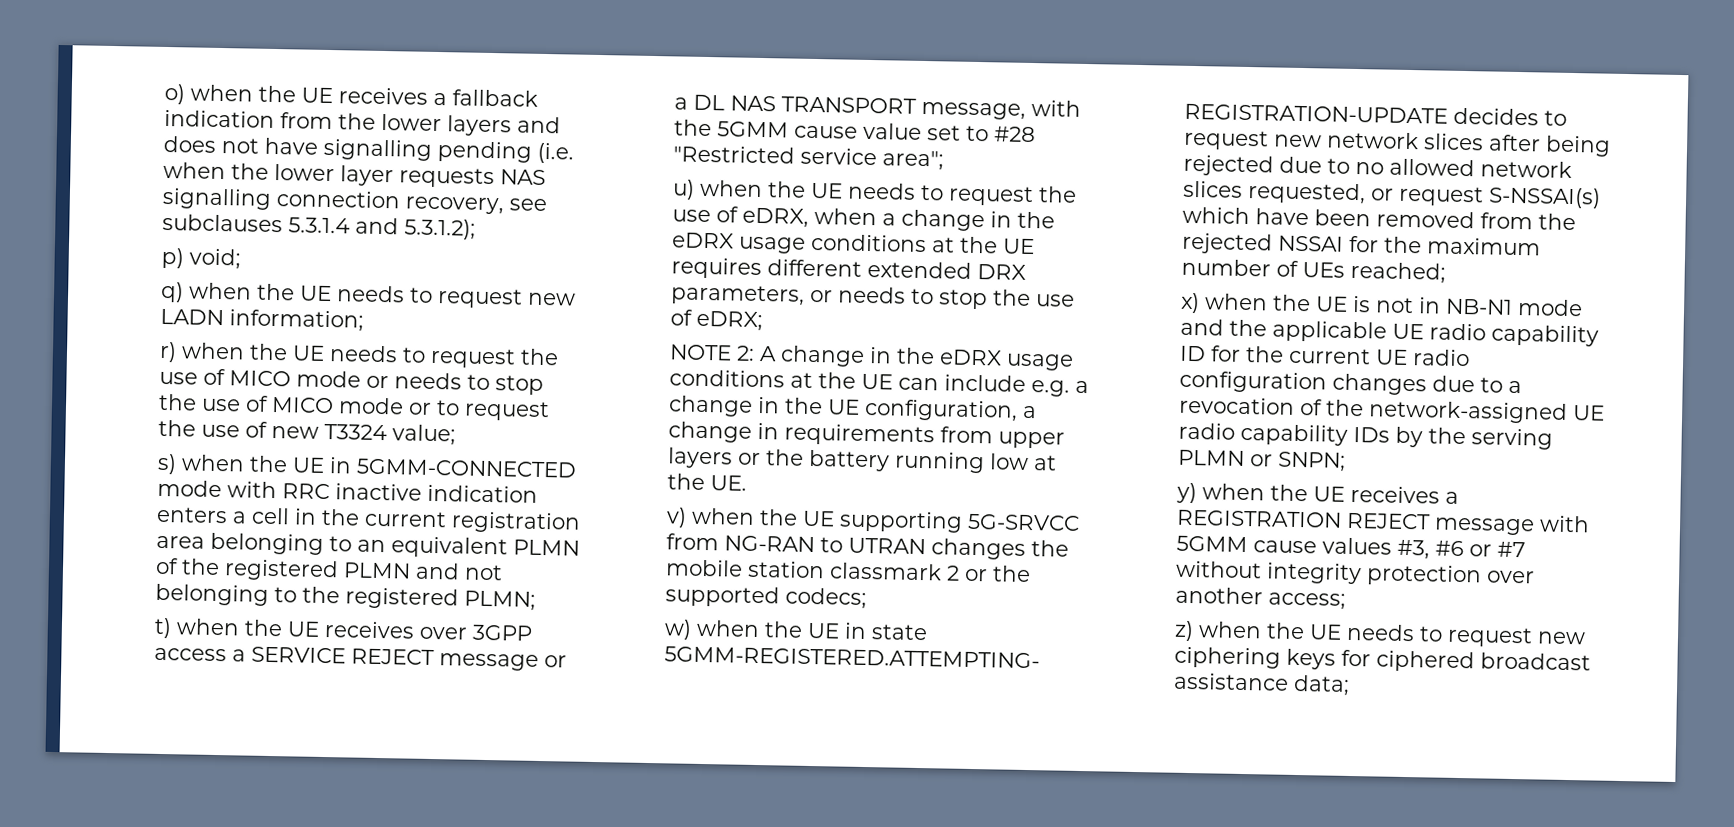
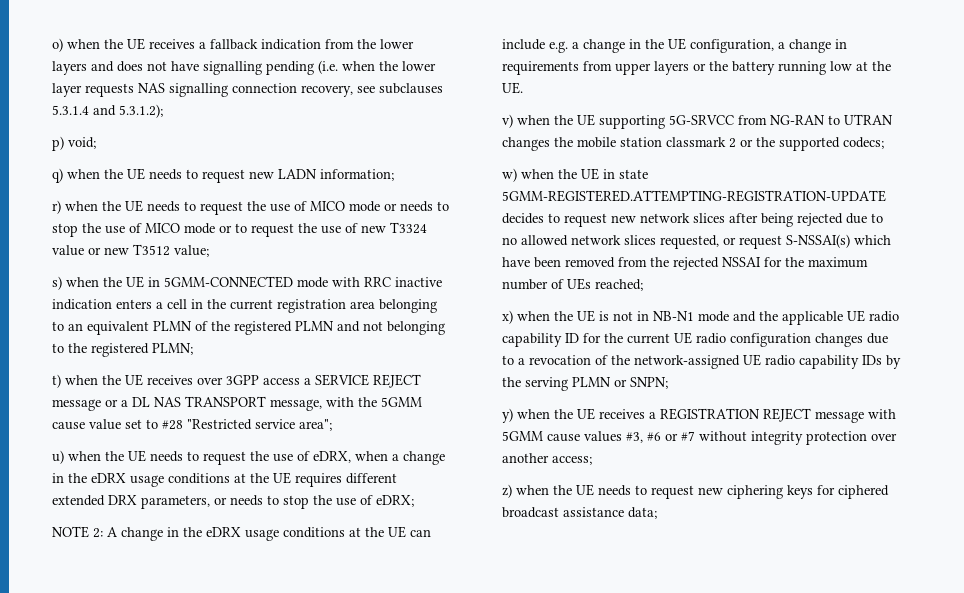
(388, 432) none -> [52,244,171,256] value or new T3512

